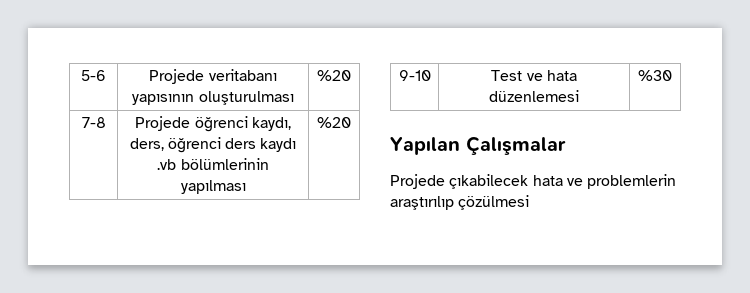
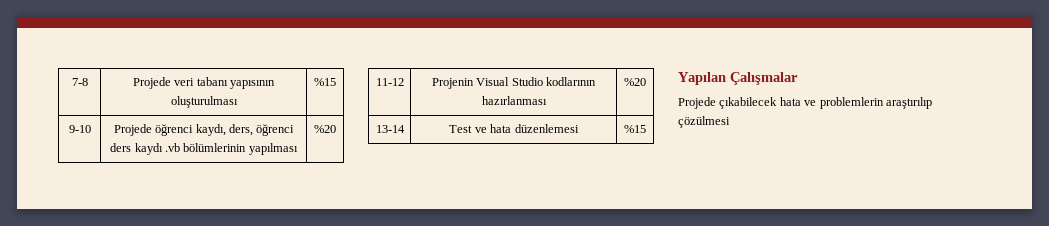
[81,70,106,81] [149,69,277,84] 5-6 | Projede veritabanı -> [71,78,88,86] [132,77,228,89] 7-8 | Projede veri tabanı
[317,70,351,81] [81,117,106,128] %20 // 7-8 -> [314,78,336,86] [68,125,91,133] %15 // 9-10
[398,70,431,81] 9-10 -> [375,78,404,86] [431,77,597,89] [481,96,547,105] [624,78,646,86] [375,125,405,133] 11-12 | Projenin Visual Studio kodlarının hazırlanması | %20 // 13-14
[638,70,672,81] %30 -> [624,125,646,133] %15

